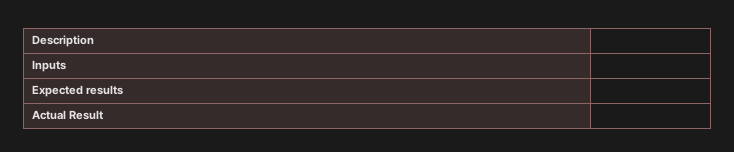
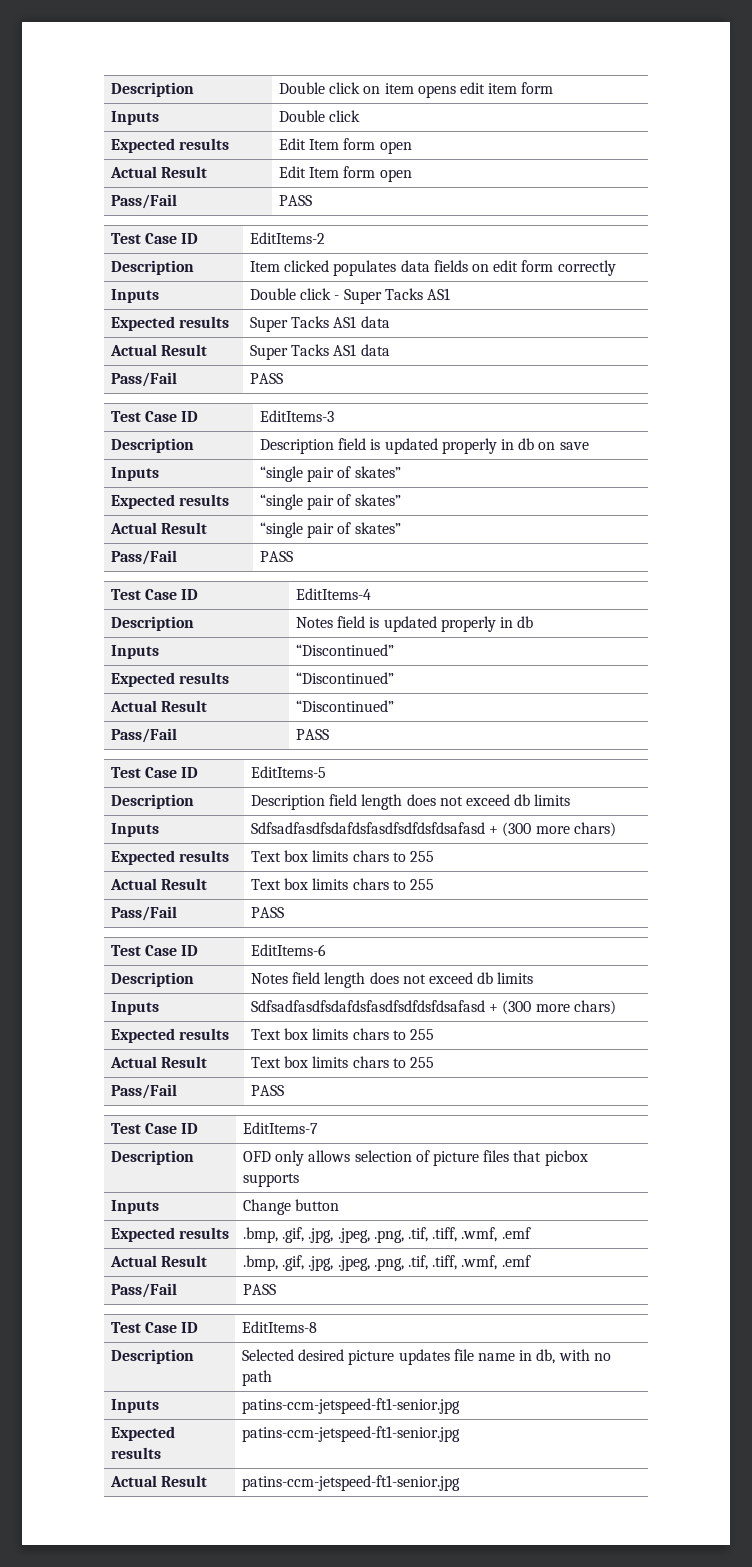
[31,35,94,47] [31,60,66,72] [31,85,123,97] [31,110,103,120] Description | // Inputs | // Expected results | // Actual Result | -> [111,82,195,97] [279,82,554,98] [111,111,160,125] [279,110,361,122] [111,138,230,153] [279,138,412,154] [110,166,208,178] [279,166,412,182] [111,194,178,209] [279,195,313,206] [111,233,199,244] [250,232,326,244] [111,260,195,275] [250,260,616,276] [111,289,160,303] [250,288,451,304] [111,316,230,331] [250,316,390,332] [110,344,208,356] [250,344,390,360] [111,372,178,387] [250,373,284,384] [111,411,199,422] [260,410,335,422] [111,438,195,453] [260,438,589,454] [111,467,160,481] [260,466,401,482] [111,494,230,509] [260,494,401,510] [110,522,208,534] [260,522,401,538] [111,550,178,565] [260,551,294,562] [111,589,199,600] [296,588,372,600] [111,616,195,631] [296,616,534,632] [111,645,160,659] [296,644,395,656] [111,672,230,687] [296,672,395,684] [110,700,208,712] [296,700,395,712] [111,728,178,743] [296,729,330,740] [111,767,199,778] [251,766,327,778] [111,794,195,809] [251,794,571,810] [111,823,160,837] [251,822,616,837] [111,850,230,865] [251,850,435,862] [110,878,208,890] [251,878,435,890] [111,906,178,921] [251,907,285,918] [111,945,199,956] [251,944,327,956] [111,972,195,987] [251,972,534,988] [111,1001,160,1015] [251,1000,616,1015] [111,1028,230,1043] [251,1028,435,1040] [110,1056,208,1068] [251,1056,435,1068] [111,1084,178,1099] [251,1085,285,1096] [111,1123,199,1134] [243,1122,319,1134] [111,1150,195,1165] [243,1150,588,1166] [243,1173,300,1187] [111,1200,160,1214] [243,1199,340,1215] [111,1227,230,1242] [243,1227,531,1243] [110,1255,208,1267] [243,1255,531,1271] [111,1283,178,1298] [243,1284,277,1295] [111,1322,199,1333] [242,1321,318,1333] [111,1349,195,1364] [242,1349,611,1365] [242,1370,273,1386] [111,1399,160,1413] [242,1398,461,1414] [111,1426,176,1441] [111,1447,162,1459] [242,1426,461,1442] [110,1475,208,1487] [242,1475,461,1491] Description | Double click on item opens edit item form // Inputs | Double click // Expected results | Edit Item form open // Actual Result | Edit Item form open // Pass/Fail | PASS // Test Case ID | EditItems-2 // Description | Item clicked populates data fields on edit form correctly // Inputs | Double click - Super Tacks AS1 // Expected results | Super Tacks AS1 data // Actual Result | Super Tacks AS1 data // Pass/Fail | PASS // Test Case ID | EditItems-3 // Description | Description field is updated properly in db on save // Inputs | “single pair of skates” // Expected results | “single pair of skates” // Actual Result | “single pair of skates” // Pass/Fail | PASS // Test Case ID | EditItems-4 // Description | Notes field is updated properly in db // Inputs | “Discontinued” // Expected results | “Discontinued” // Actual Result | “Discontinued” // Pass/Fail | PASS // Test Case ID | EditItems-5 // Description | Description field length does not exceed db limits // Inputs | Sdfsadfasdfsdafdsfasdfsdfdsfdsafasd + (300 more chars) // Expected results | Text box limits chars to 255 // Actual Result | Text box limits chars to 255 // Pass/Fail | PASS // Test Case ID | EditItems-6 // Description | Notes field length does not exceed db limits // Inputs | Sdfsadfasdfsdafdsfasdfsdfdsfdsafasd + (300 more chars) // Expected results | Text box limits chars to 255 // Actual Result | Text box limits chars to 255 // Pass/Fail | PASS // Test Case ID | EditItems-7 // Description | OFD only allows selection of picture files that picbox supports // Inputs | Change button // Expected results | .bmp, .gif, .jpg, .jpeg, .png, .tif, .tiff, .wmf, .emf // Actual Result | .bmp, .gif, .jpg, .jpeg, .png, .tif, .tiff, .wmf, .emf // Pass/Fail | PASS // Test Case ID | EditItems-8 // Description | Selected desired picture updates file name in db, with no path // Inputs | patins-ccm-jetspeed-ft1-senior.jpg // Expected results | patins-ccm-jetspeed-ft1-senior.jpg // Actual Result | patins-ccm-jetspeed-ft1-senior.jpg

